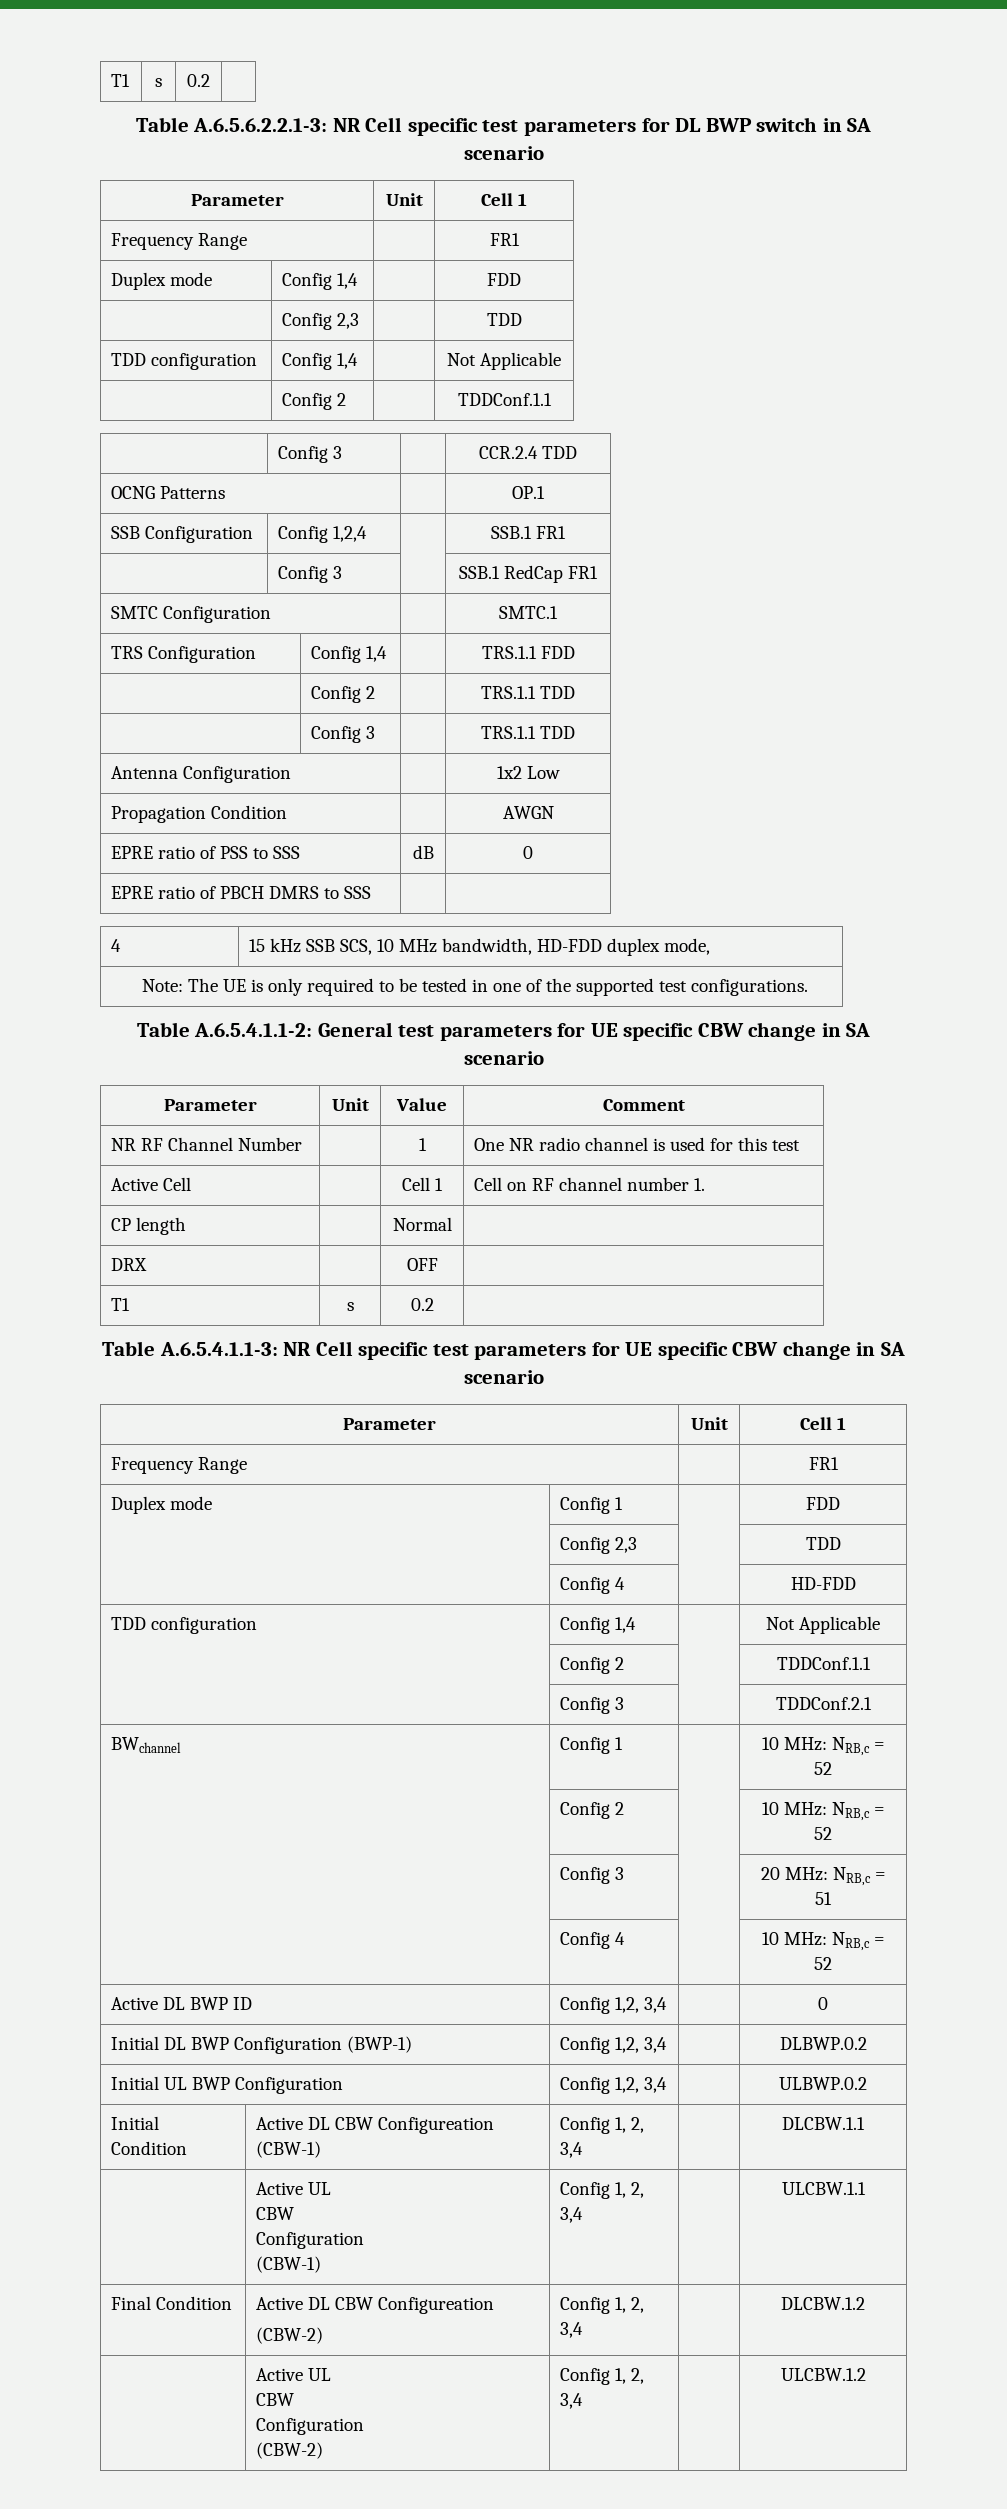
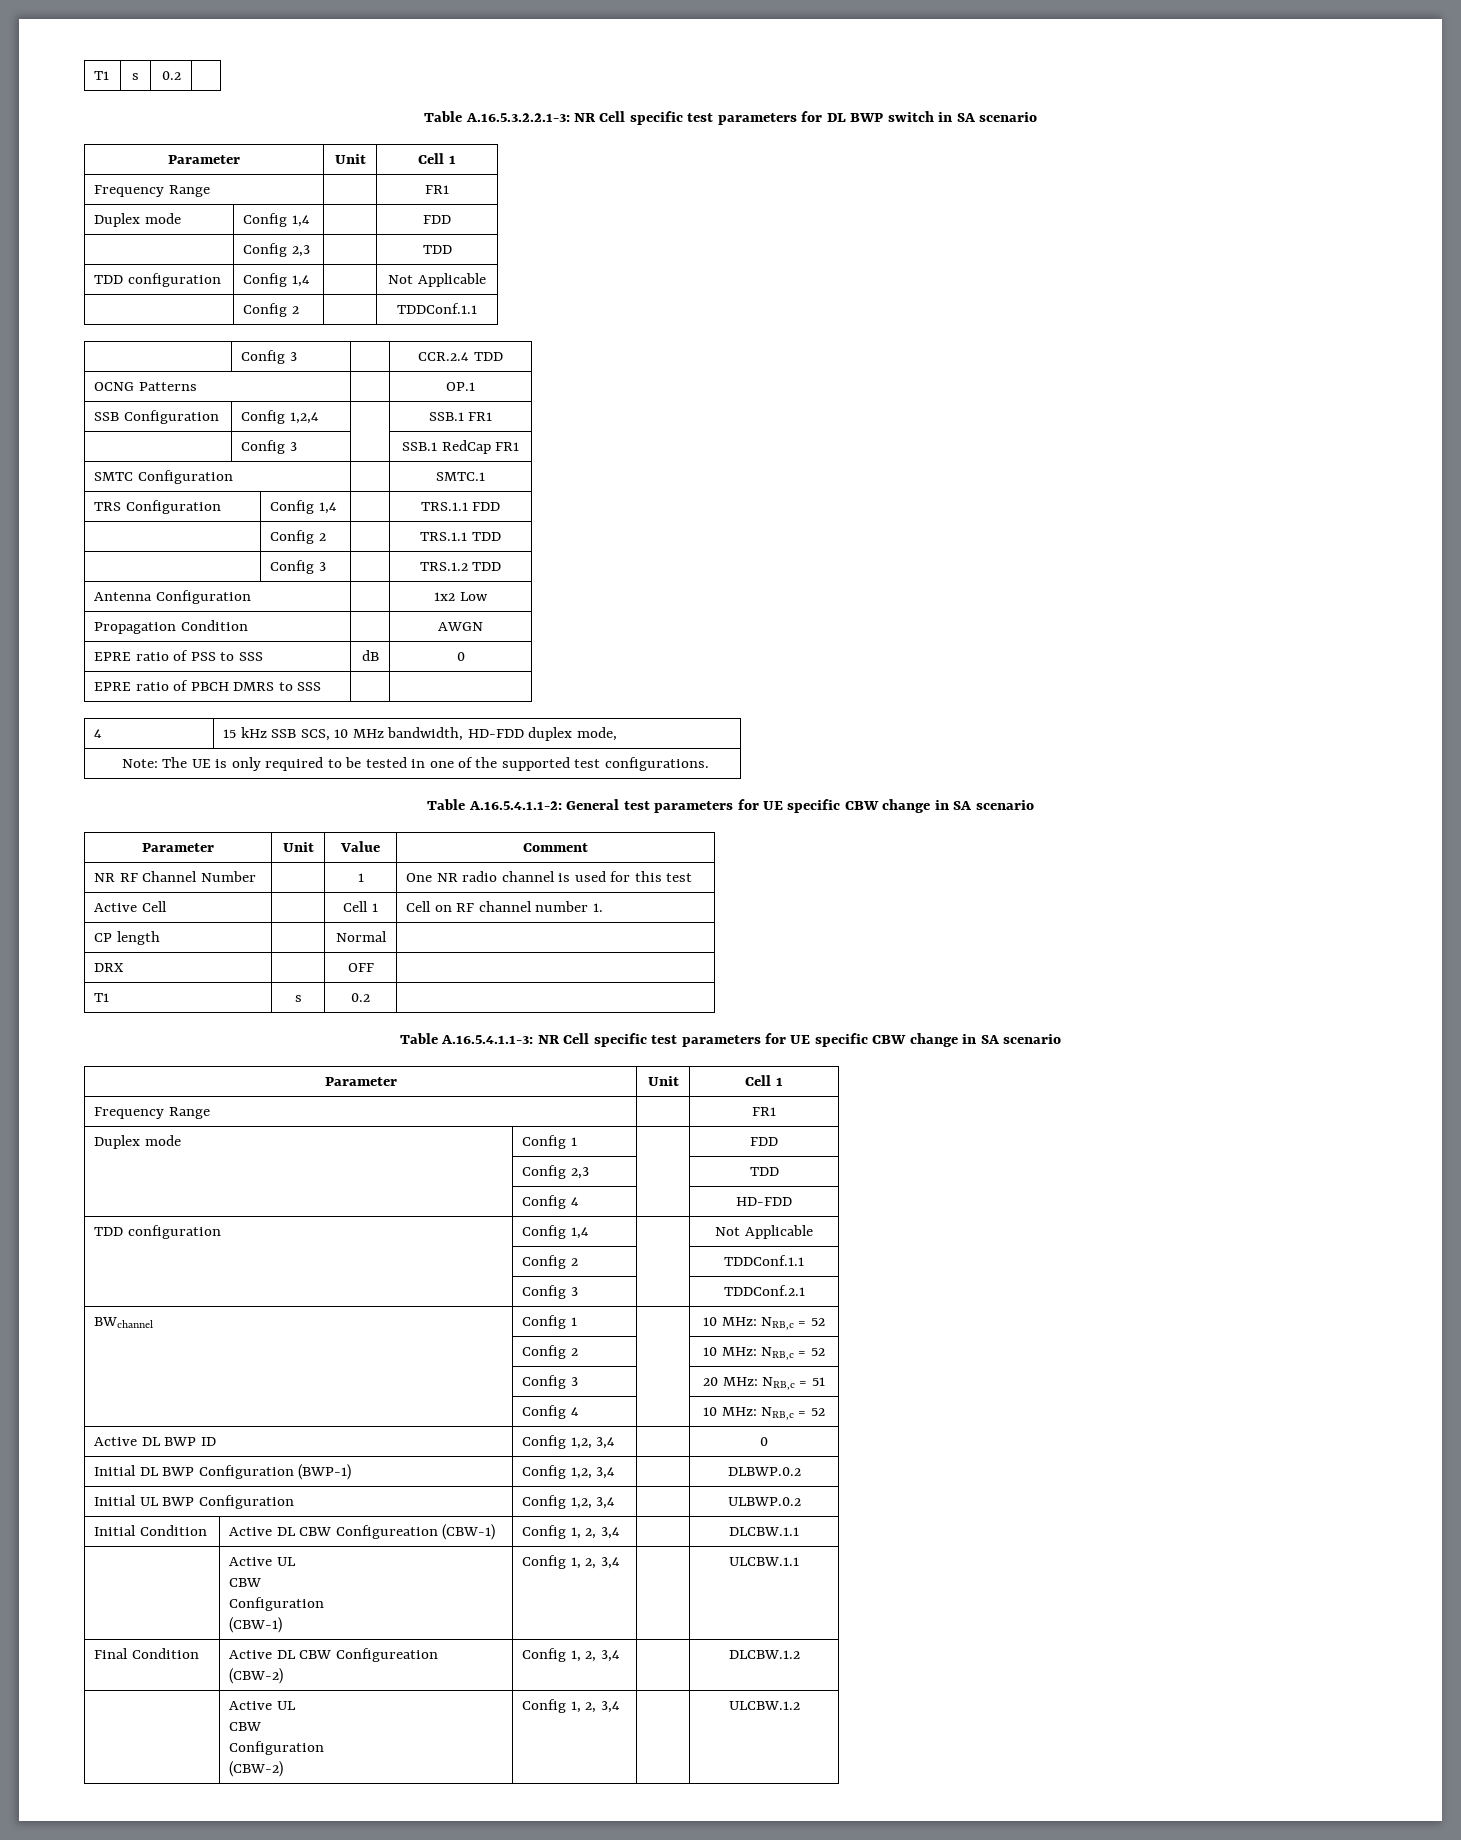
[111,74,131,87] [155,78,162,87] [187,74,210,87] [135,117,328,132] T1 | s | 0.2 | // Table A.6.5.6.2.2.1-3: -> [94,71,110,80] [132,73,139,80] [161,71,181,80] [424,111,570,122] T1 | s | 0.2 | // Table A.16.5.3.2.2.1-3:
[481,726,537,739] TRS.1.1 -> [419,562,468,571] TRS.1.2
[194,1023,313,1037] A.6.5.4.1.1-2: -> [468,801,562,810] A.16.5.4.1.1-2:
[159,1342,278,1356] A.6.5.4.1.1-3: -> [441,1035,534,1044] A.16.5.4.1.1-3:

